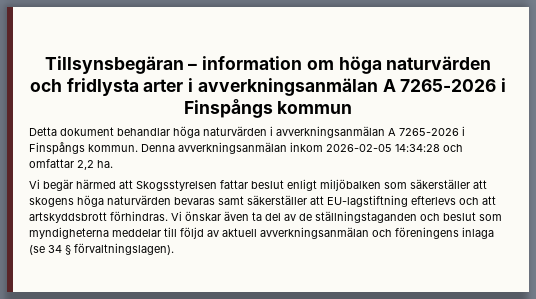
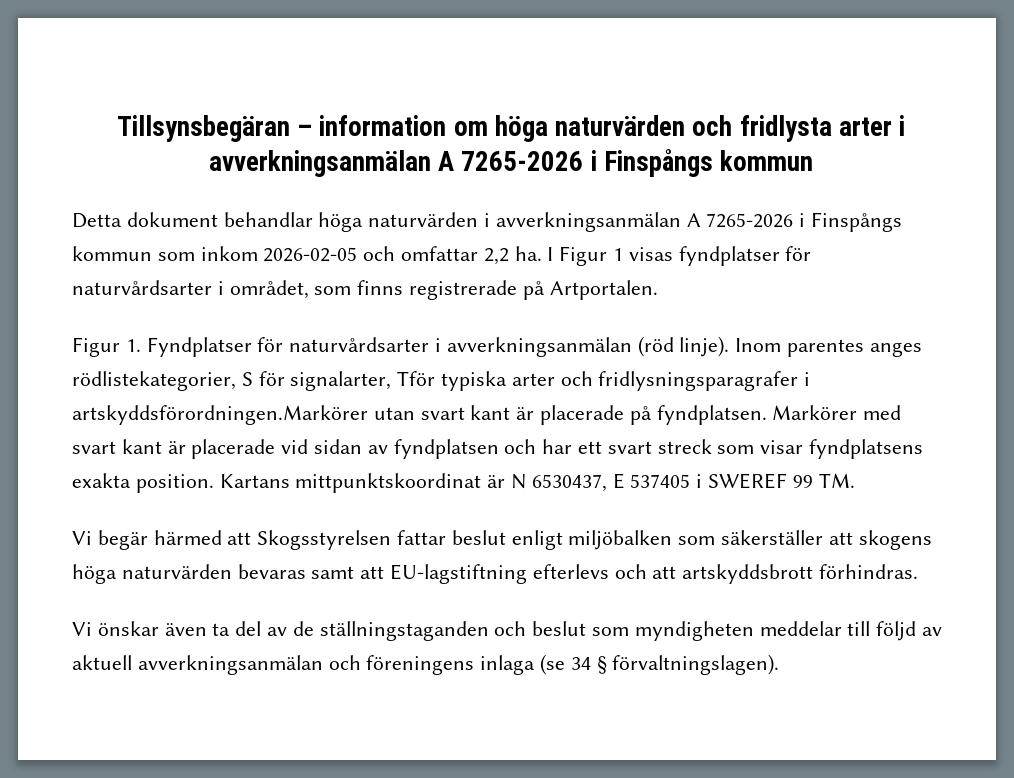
[88,142,287,154] kommun. Denna avverkningsanmälan -> [72,246,195,261] kommun som
[395,144,440,152] 14:34:28 -> (358, 254) none
(113, 164) none -> [547,246,812,266] [72,280,658,300] [72,336,922,357] [72,371,811,391] [72,405,902,425] [72,439,924,459] [72,473,855,493] I Figur 1 visas fyndplatser för naturvårdsarter i området, som finns registrerade på Artportalen. // Figur 1. Fyndplatser för naturvårdsarter i avverkningsanmälan (röd linje). Inom parentes anges rödlistekategorier, S för signalarter, Tför typiska arter och fridlysningsparagrafer i artskyddsförordningen.Markörer utan svart kant är placerade på fyndplatsen. Markörer med svart kant är placerade vid sidan av fyndplatsen och har ett svart streck som visar fyndplatsens exakta position. Kartans mittpunktskoordinat är N 6530437, E 537405 i SWEREF 99 TM.
[247,195,307,205] säkerställer -> (355, 572) none
(168, 216) none -> (919, 571) //
[29,227,109,239] myndigheterna -> [634,621,754,641] myndigheten

